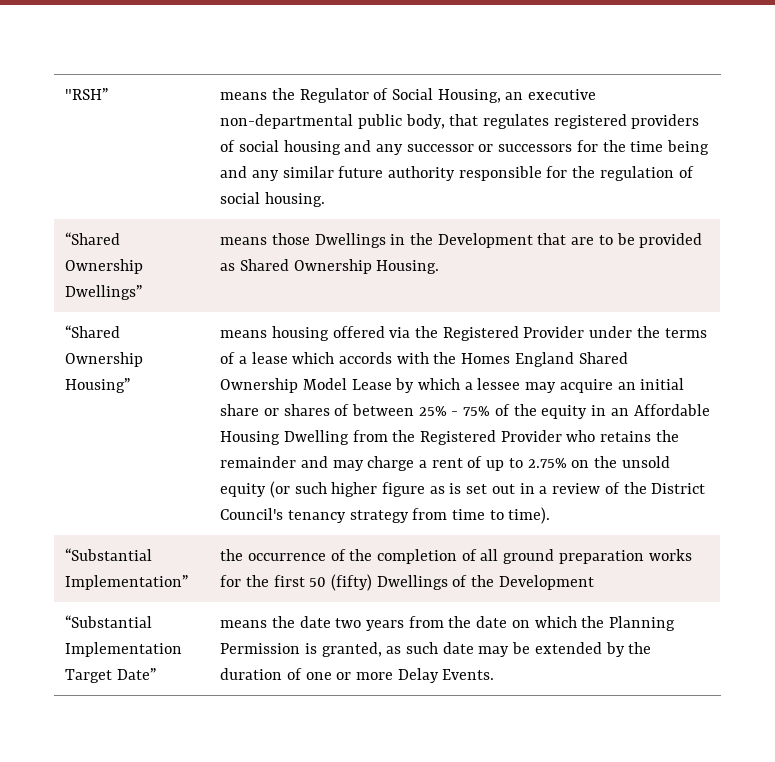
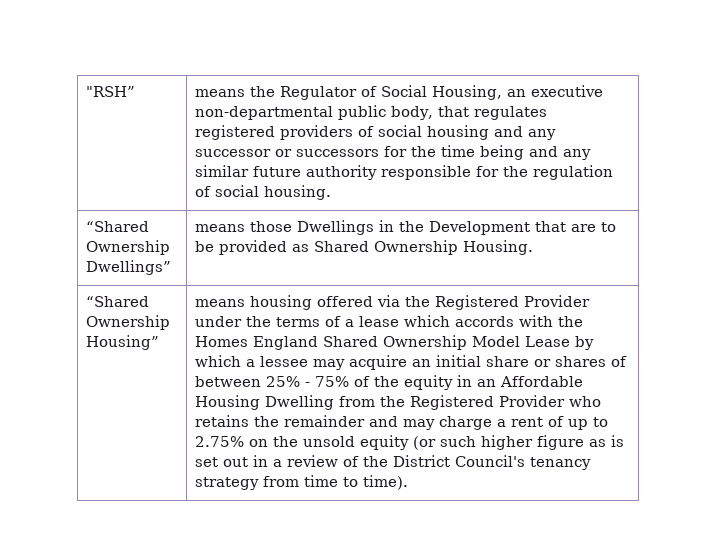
[65,548,153,561] [65,575,189,590] [220,549,692,564] [220,574,594,591] [65,615,153,628] [65,642,183,657] [65,668,156,683] [220,616,676,631] [220,642,652,657] [220,668,495,683] // “Substantial Implementation” | the occurrence of the completion of all ground preparation works for the first 50 (fifty) Dwellings of the Development // “Substantial Implementation Target Date” | means the date two years from the date on which the Planning Permission is granted, as such date may be extended by the duration of one or more Delay Events. -> (408, 482) none

